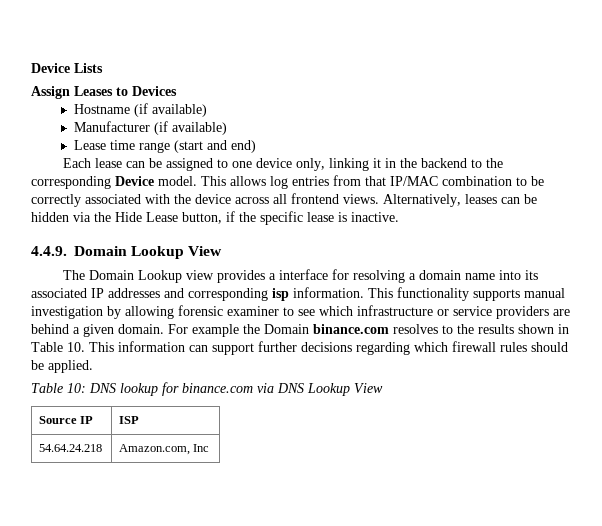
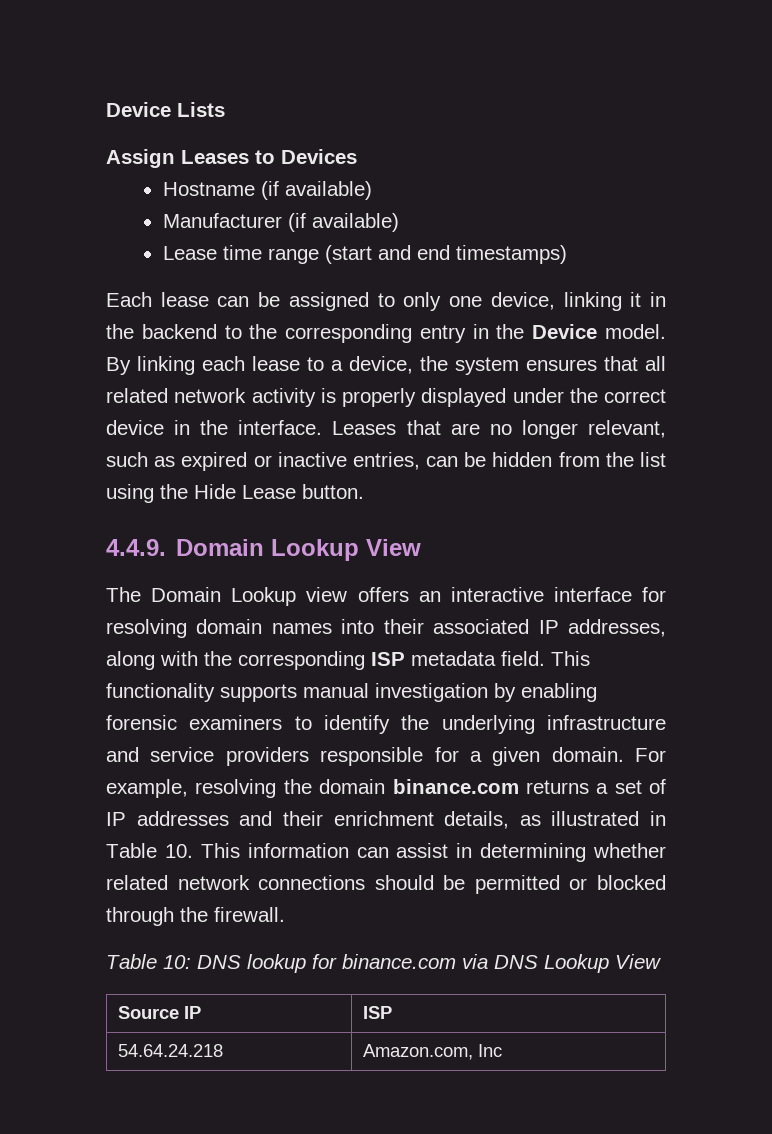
[230,140,256,153] end) -> [416,245,567,264] end timestamps)
[232,158,326,171] one device only, -> [403,292,555,311] only one device,
[115,175,544,189] [31,193,537,207] [31,211,399,225] Device model. This allows log entries from that IP/MAC combination to be correctly associated with the device across all frontend views. Alternatively, leases can be hidden via the Hide Lease button, if the specific lease is inactive. -> [419,324,666,343] [106,356,666,375] [106,388,666,407] [106,420,666,439] [106,452,666,471] [106,484,364,503] entry in the Device model. By linking each lease to a device, the system ensures that all related network activity is properly displayed under the correct device in the interface. Leases that are no longer relevant, such as expired or inactive entries, can be hidden from the list using the Hide Lease button.
[217,269,539,283] [31,287,364,301] provides a interface for resolving a domain name into its associated IP addresses and corresponding isp information. -> [357,587,666,602] [106,619,666,638] [106,651,545,670] offers an interactive interface for resolving domain names into their associated IP addresses, along with the corresponding ISP metadata field.
[125,305,570,319] [31,324,554,337] allowing forensic examiner to see which infrastructure or service providers are behind a given domain. For example the Domain binance.com resolves to the results shown -> [521,683,597,702] [106,715,666,734] [106,747,666,766] [106,779,666,798] [106,811,640,829] enabling forensic examiners to identify the underlying infrastructure and service providers responsible for a given domain. For example, resolving the domain binance.com returns a set of IP addresses and their enrichment details, as illustrated
[212,341,568,355] [31,360,93,373] support further decisions regarding which firewall rules should be applied. -> [396,843,666,862] [106,875,666,894] [106,907,285,926] assist in determining whether related network connections should be permitted or blocked through the firewall.

